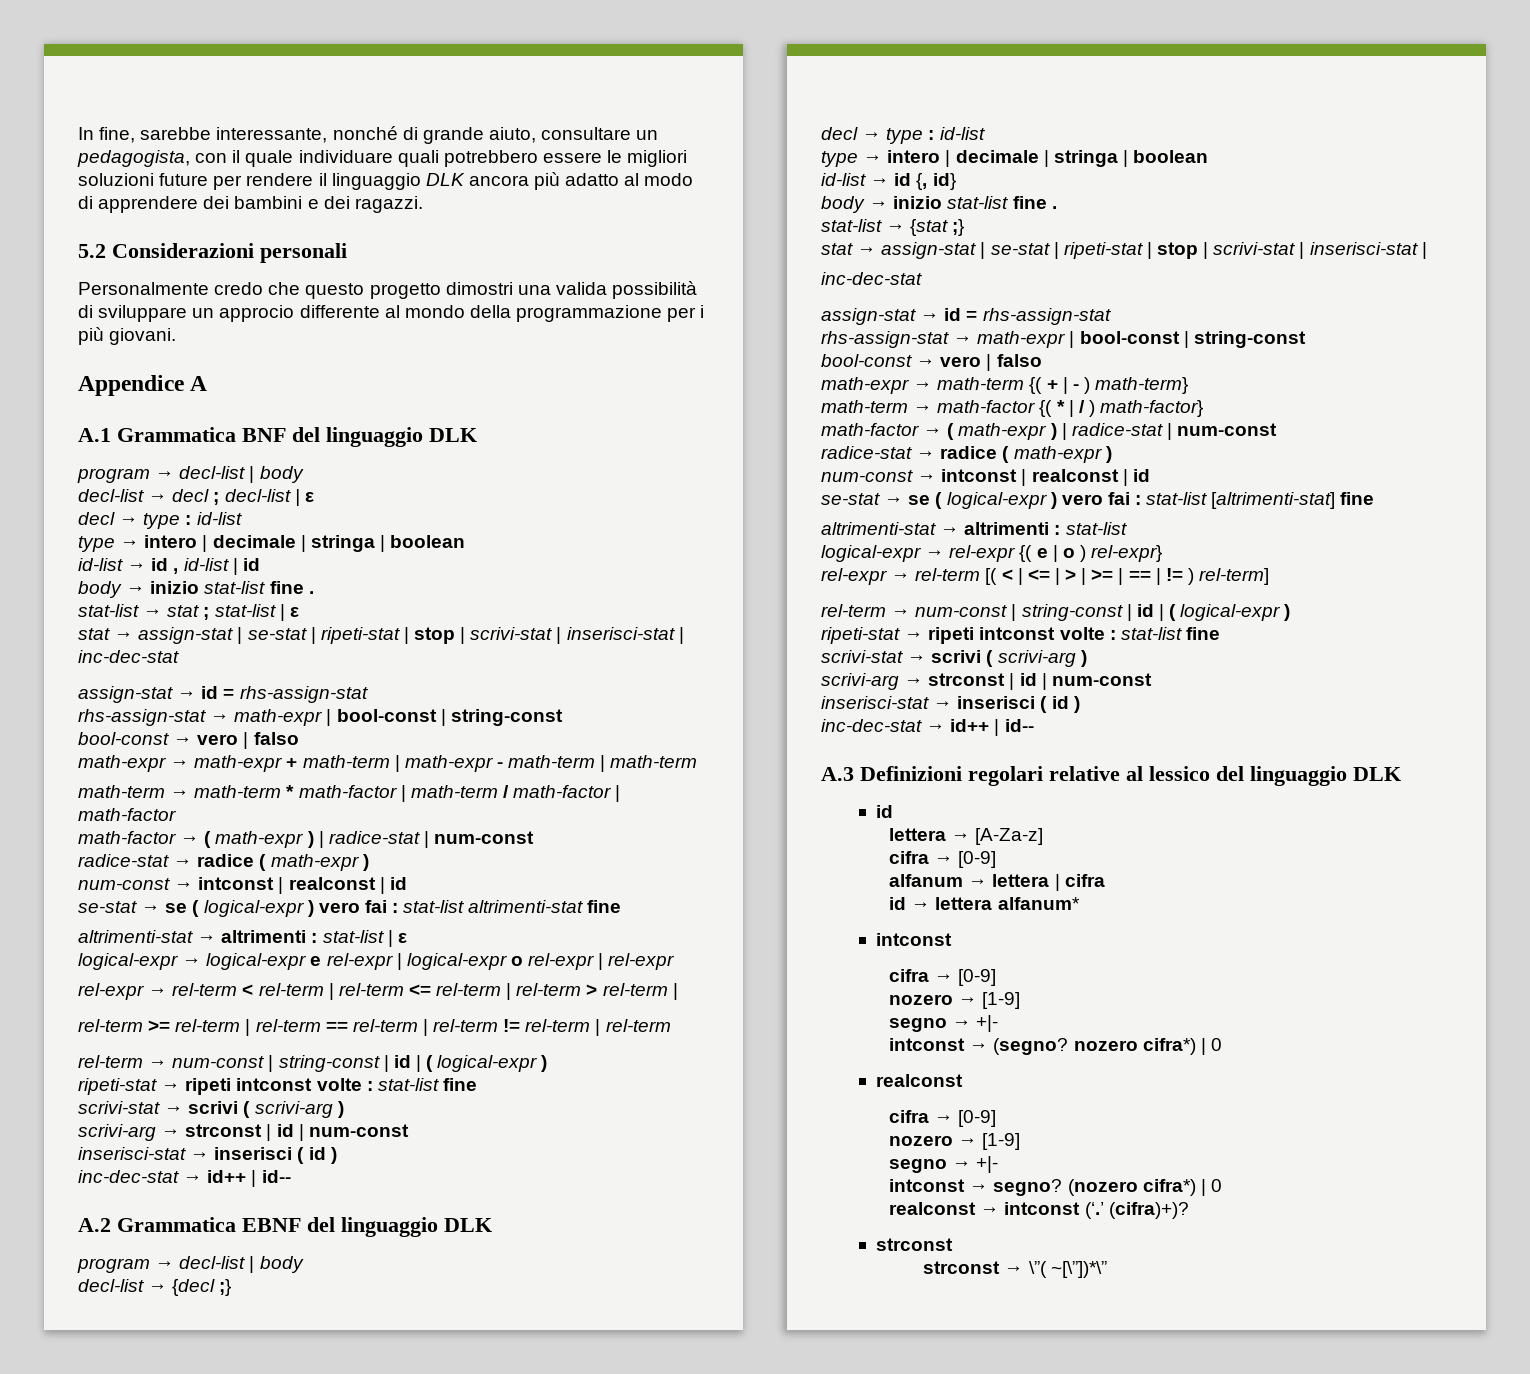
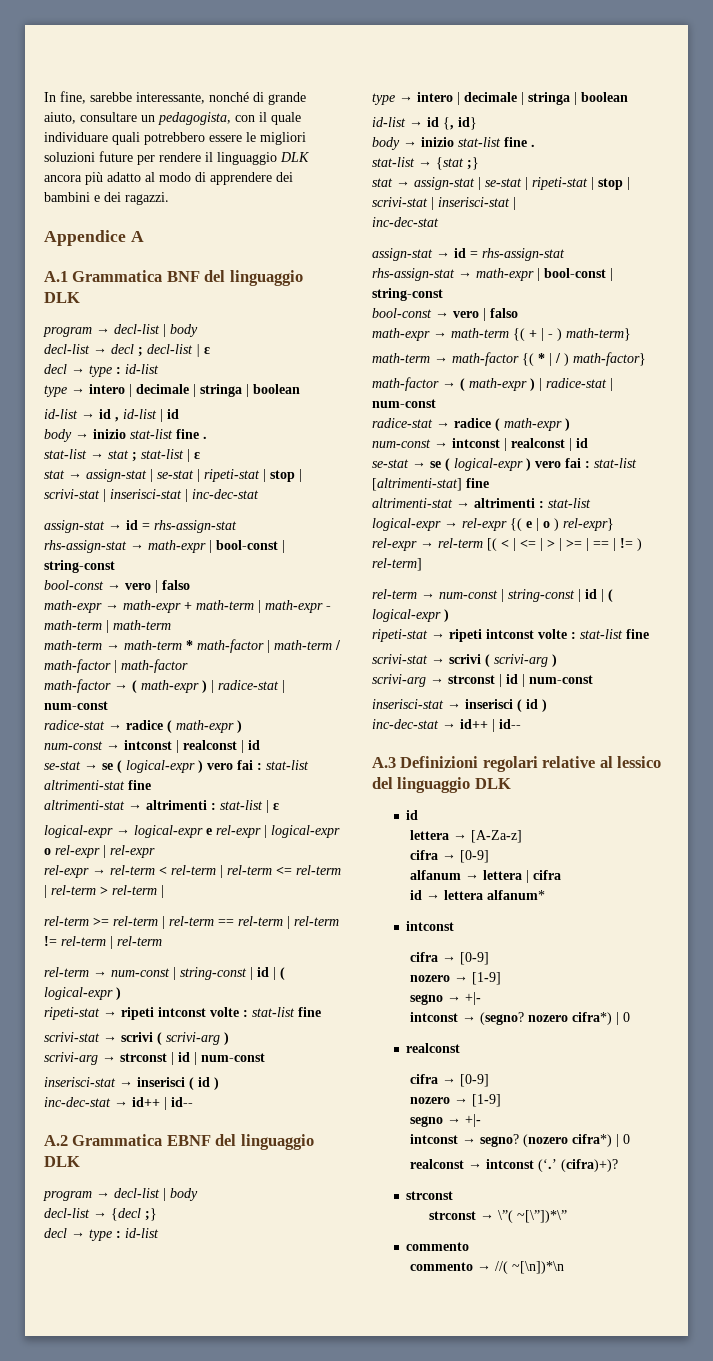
[78,243,347,263] [78,281,698,299] [78,305,705,322] [78,327,177,345] // 5.2 Considerazioni personali // Personalmente credo che questo progetto dimostri una valida possibilità di sviluppare un approcio differente al mondo della programmazione per i più giovani. -> (169, 198) none
(1107, 1269) none -> [406,1242,470,1251] [409,1261,564,1274] // commento // commento → //( ~[\n])*\n

